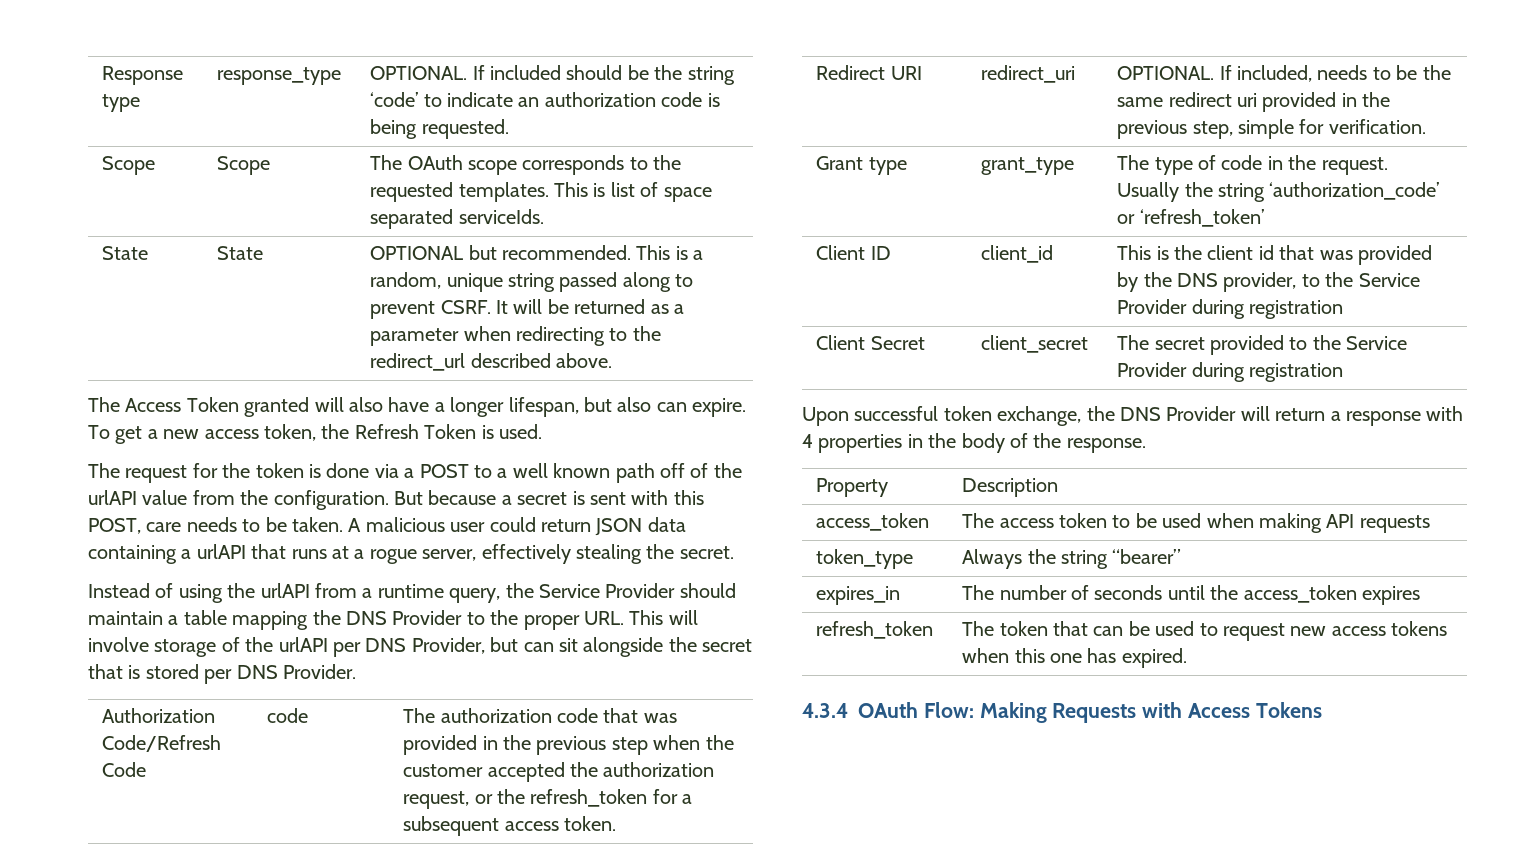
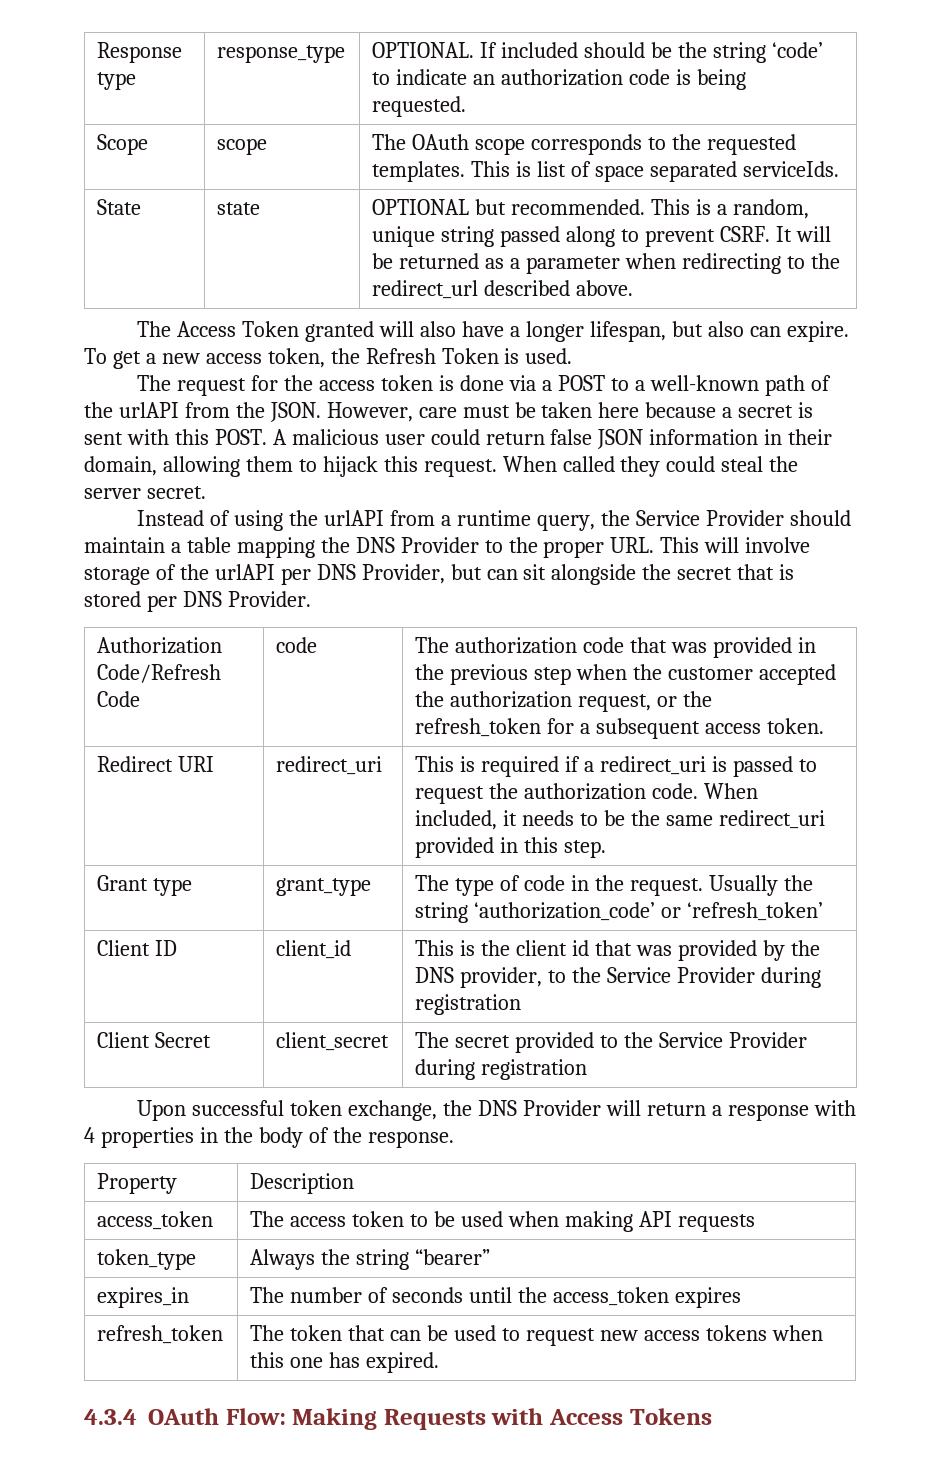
[217,156,271,175] Scope -> [217,138,268,155] scope
[217,246,264,260] State -> [217,202,261,215] state
(251, 470) none -> [319,380,376,391] access
[512,463,742,483] [88,490,188,505] well known path off of the urlAPI value -> [649,375,831,396] [84,402,179,418] well-known path of the urlAPI
[273,490,423,510] configuration. But -> [269,402,640,422] JSON. However, care must be taken here
[88,517,343,534] POST, care needs to be taken. -> [214,429,267,445] POST.
[595,517,686,536] [88,544,675,564] JSON data containing a urlAPI that runs at a rogue server, effectively stealing the -> [550,429,833,449] [84,456,799,477] [84,488,141,499] false JSON information in their domain, allowing them to hijack this request. When called they could steal the server
[1117,65,1313,82] OPTIONAL. If included, -> [415,756,817,777] [415,783,759,804] [415,810,518,830] This is required if a redirect_uri is passed to request the authorization code. When included, it
[1168,92,1391,112] [1117,119,1426,139] redirect uri provided in the previous step, simple for verification. -> [718,810,825,829] [415,837,607,858] redirect_uri provided in this step.

